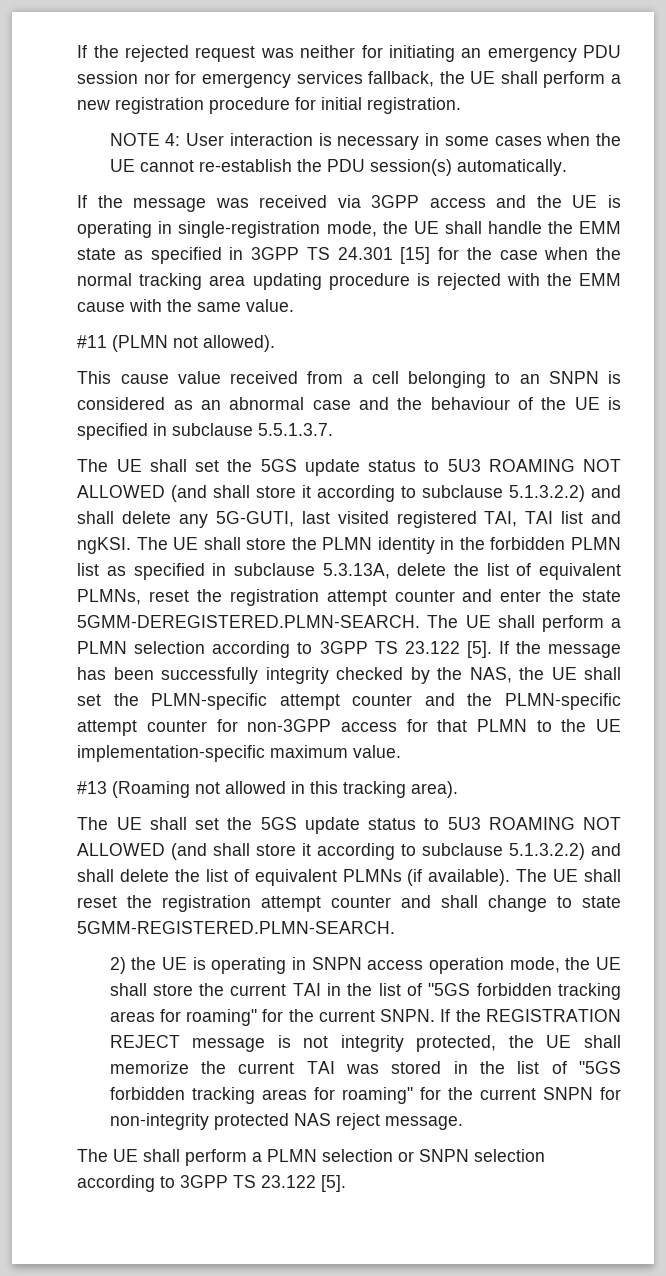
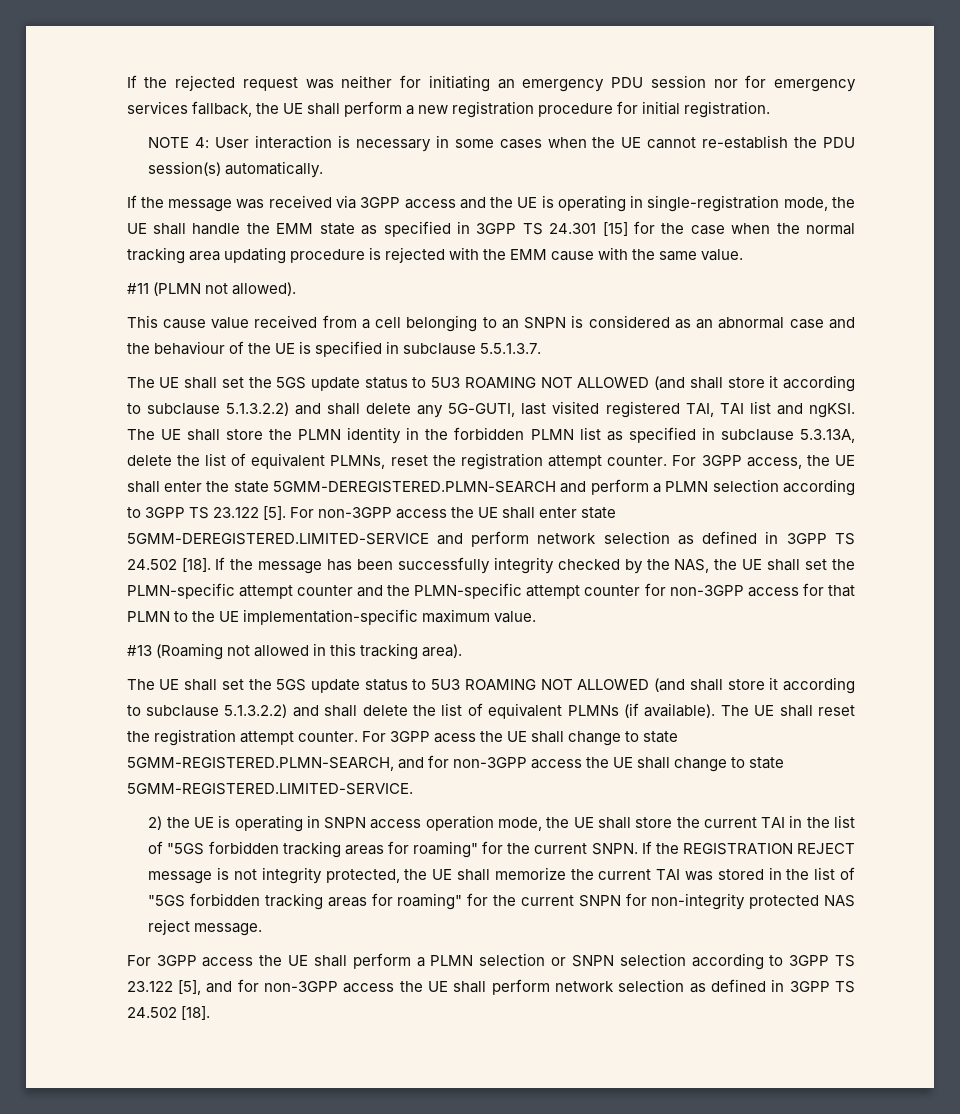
[394,589,622,602] [77,615,535,628] counter and enter the state 5GMM-DEREGISTERED.PLMN-SEARCH. The UE shall -> [607,455,855,469] [126,481,587,493] counter. For 3GPP access, the UE shall enter the state 5GMM-DEREGISTERED.PLMN-SEARCH and
(492, 649) none -> [289,507,617,519] [126,531,856,547] [126,558,211,572] For non-3GPP access the UE shall enter state 5GMM-DEREGISTERED.LIMITED-SERVICE and perform network selection as defined in 3GPP TS 24.502 [18].
[331,895,621,912] [77,921,396,934] counter and shall change to state 5GMM-REGISTERED.PLMN-SEARCH. -> [297,731,679,746] [126,755,785,772] [126,783,413,795] counter. For 3GPP acess the UE shall change to state 5GMM-REGISTERED.PLMN-SEARCH, and for non-3GPP access the UE shall change to state 5GMM-REGISTERED.LIMITED-SERVICE.
[77,1149,109,1162] The -> [126,955,283,967] For 3GPP access the
[321,1175,347,1192] [5]. -> [177,979,856,995] [126,1006,210,1020] [5], and for non-3GPP access the UE shall perform network selection as defined in 3GPP TS 24.502 [18].

